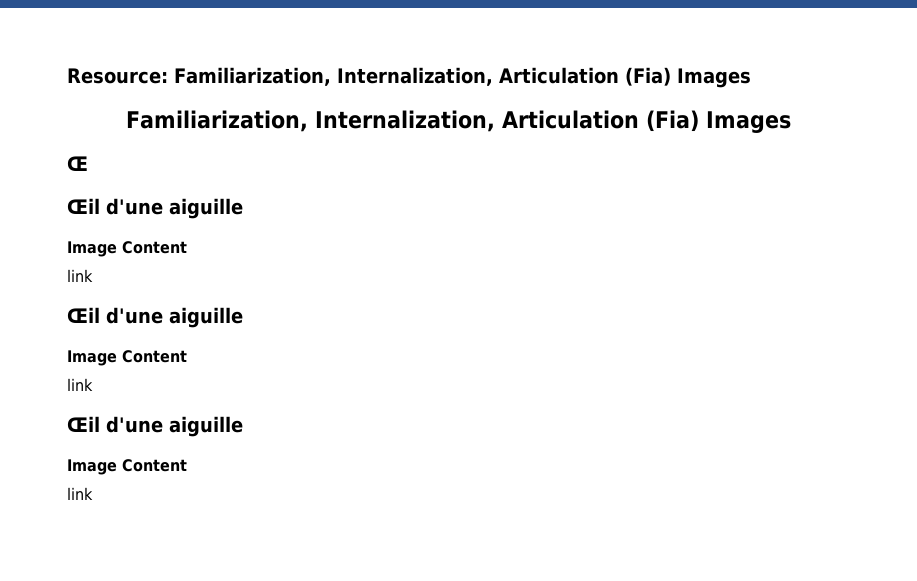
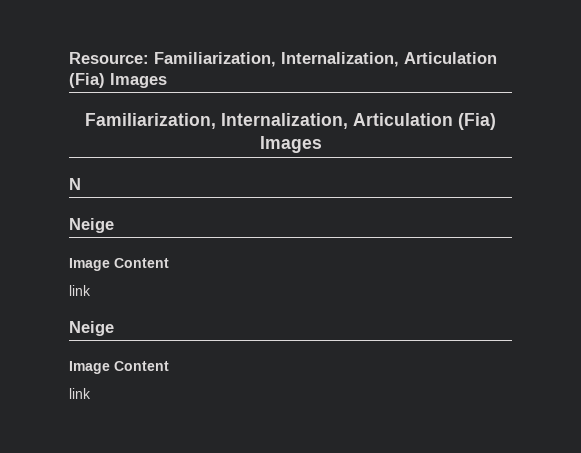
[67,156,88,172] [67,198,243,219] [67,241,187,257] [67,269,93,282] [67,307,243,328] [67,350,187,366] [67,378,93,391] [67,416,243,437] [67,459,187,475] [67,487,93,500] Œ // Œil d'une aiguille // Image Content // link // Œil d'une aiguille // Image Content // link // Œil d'une aiguille // Image Content // link -> [69,178,81,190] [69,218,114,233] [69,258,169,271] [69,285,91,296] [69,321,114,336] [69,361,169,374] [69,388,91,399] N // Neige // Image Content // link // Neige // Image Content // link

